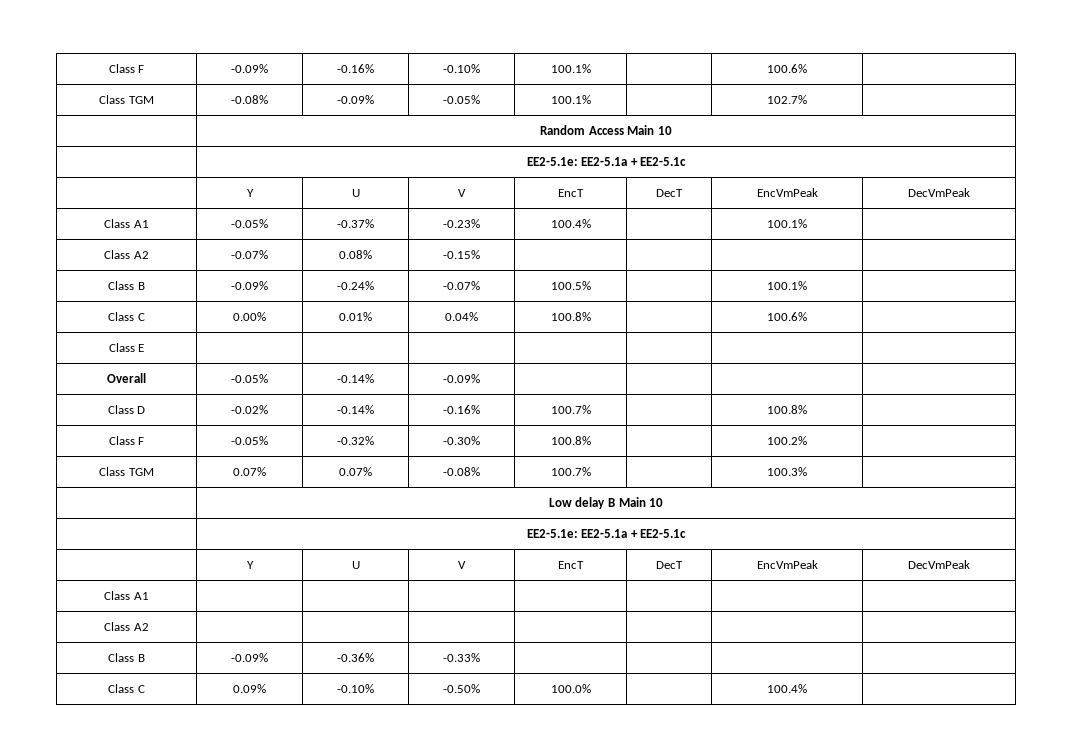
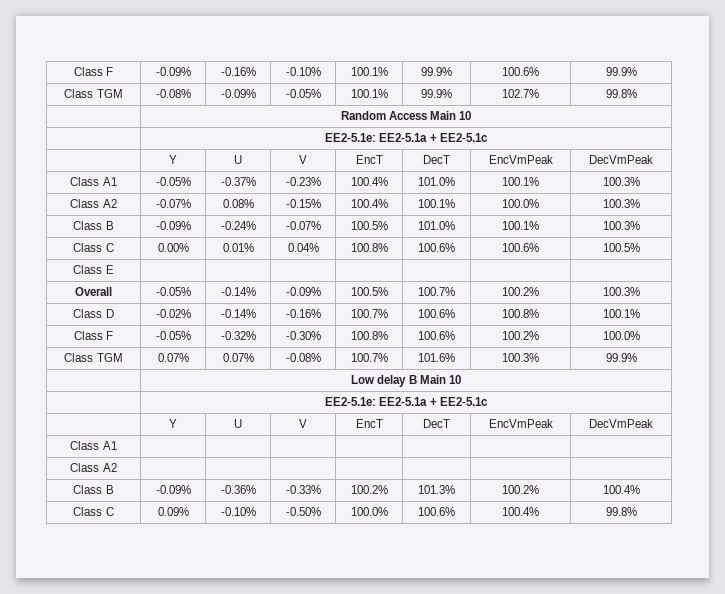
[767,64,807,73] | 100.6% | -> [421,67,452,76] [502,67,539,76] [605,67,637,76] 99.9% | 100.6% | 99.9%
(591, 99) none -> [421,89,452,98] 99.9%
(807, 99) none -> [605,89,637,98] 99.8%
[767,219,807,228] | 100.1% | -> [418,177,455,186] [502,177,539,186] [602,177,640,186] 101.0% | 100.1% | 100.3%
(480, 254) | | | -> [350,199,388,208] [418,199,455,208] [502,199,539,208] [602,199,640,208] 100.4% | 100.1% | 100.0% | 100.3%
[767,281,807,290] | 100.1% | -> [418,221,455,230] [502,221,539,230] [602,221,640,230] 101.0% | 100.1% | 100.3%
[767,312,807,321] | 100.6% | -> [418,243,455,252] [502,243,539,252] [602,243,640,252] 100.6% | 100.6% | 100.5%
(480, 378) | | | -> [350,287,388,296] [418,287,455,296] [502,287,539,296] [602,287,640,296] 100.5% | 100.7% | 100.2% | 100.3%
[767,405,807,414] | 100.8% | -> [418,309,455,318] [502,309,539,318] [602,309,640,318] 100.6% | 100.8% | 100.1%
[767,436,807,445] | 100.2% | -> [418,331,455,340] [502,331,539,340] [602,331,640,340] 100.6% | 100.2% | 100.0%
(591, 471) none -> [418,353,455,362] 101.6%
(807, 471) none -> [605,353,637,362] 99.9%
(480, 657) | | | -> [350,485,388,494] [418,485,455,494] [502,485,539,494] [602,485,640,494] 100.2% | 101.3% | 100.2% | 100.4%
[767,684,807,693] | 100.4% | -> [418,507,455,516] [502,507,539,516] [605,507,637,516] 100.6% | 100.4% | 99.8%

